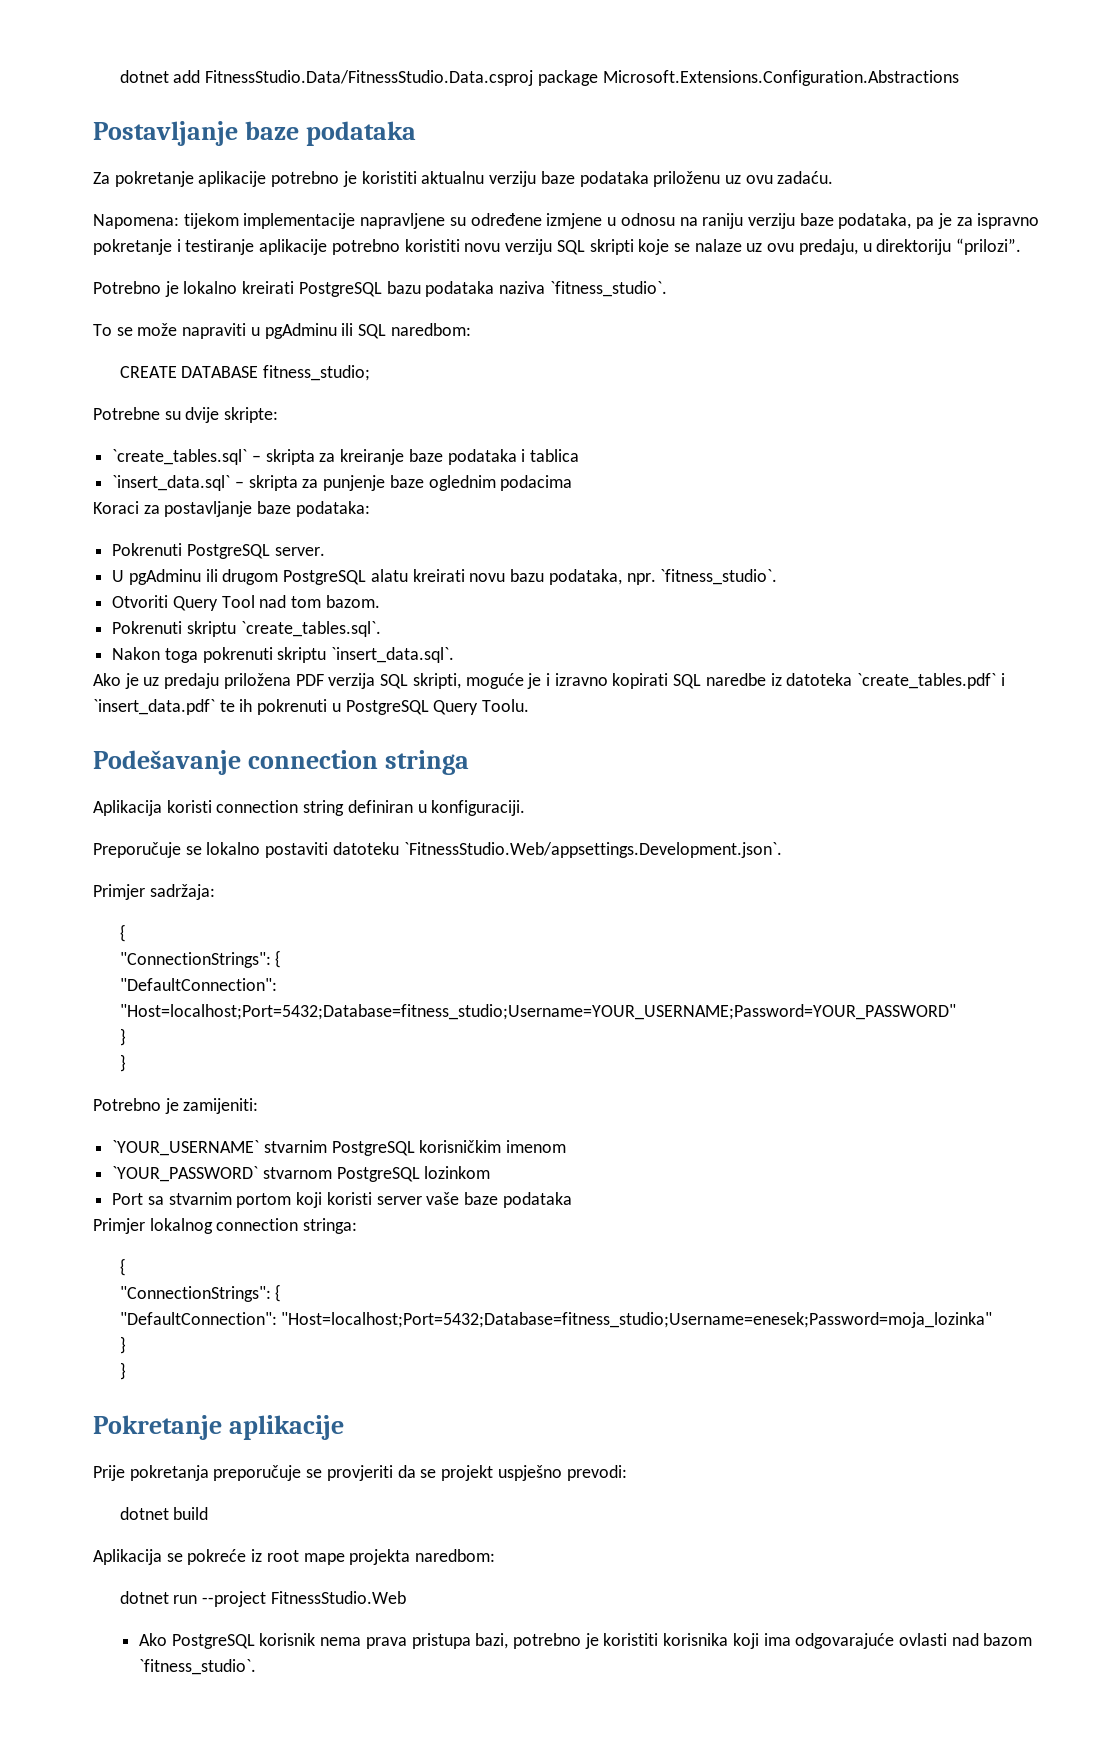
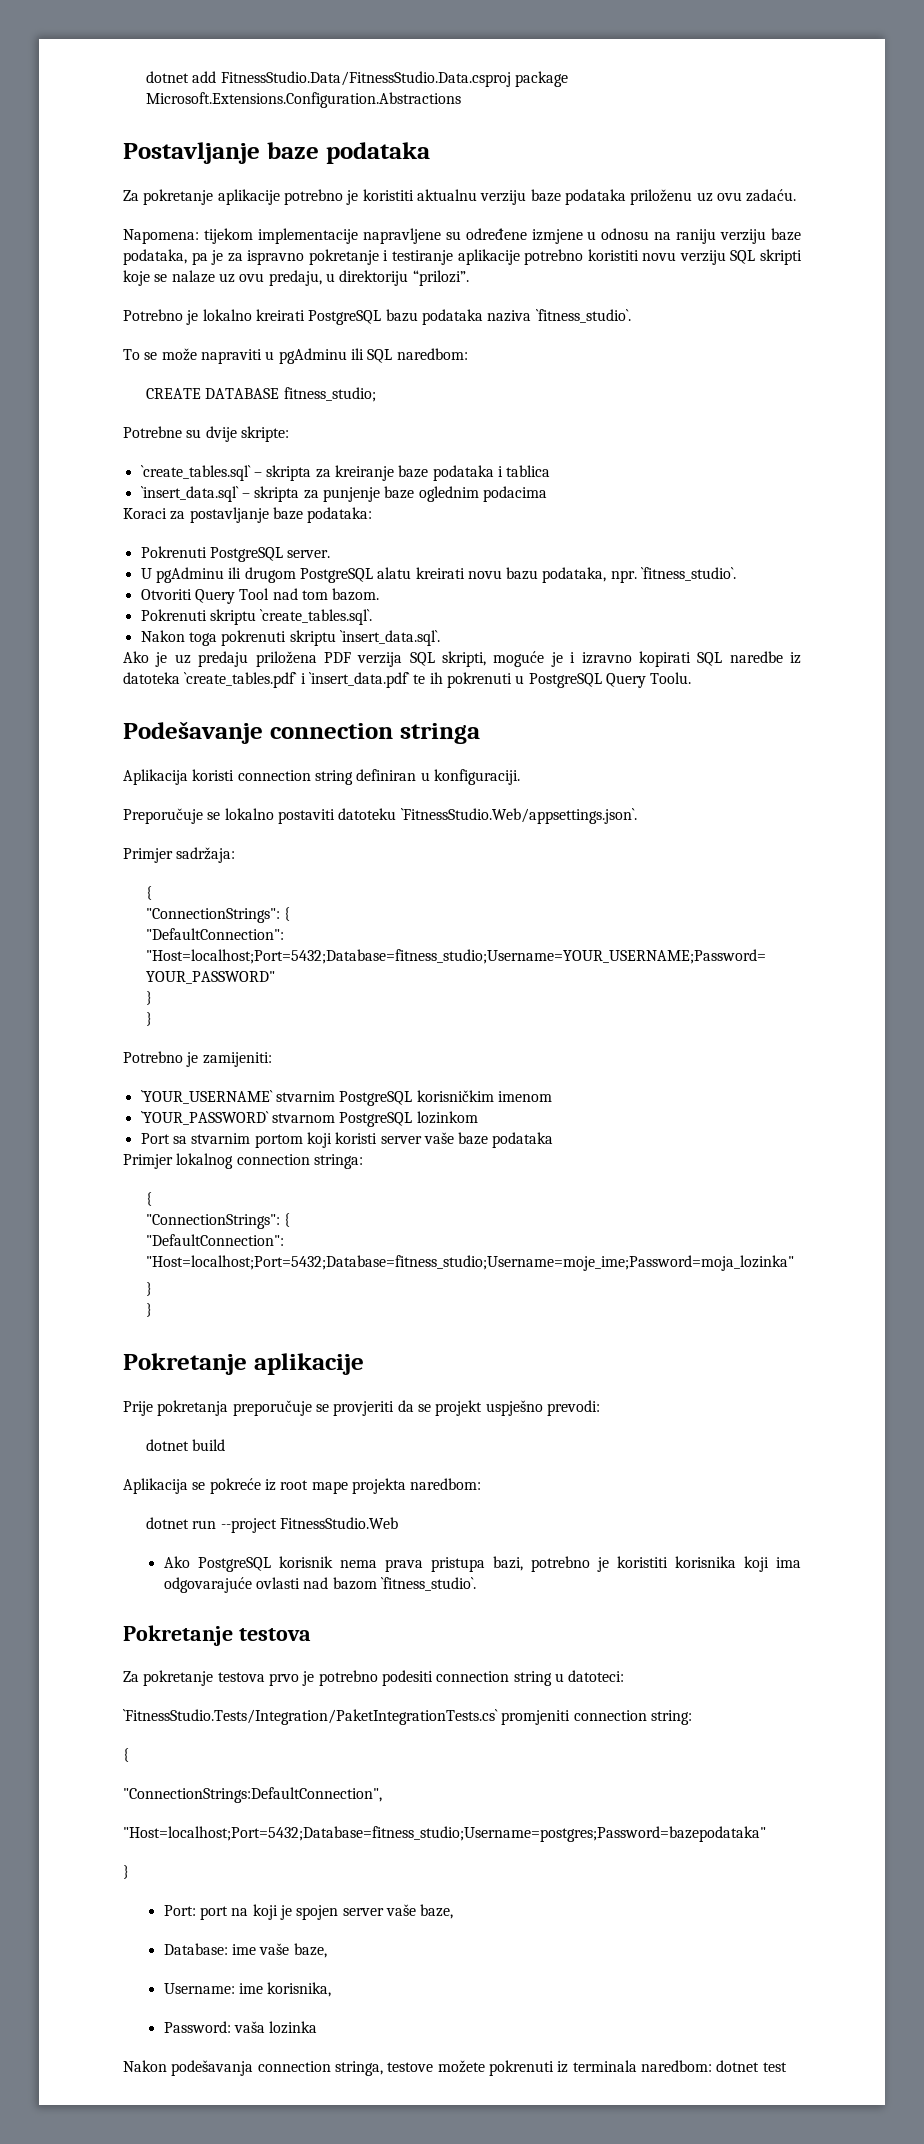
[403,842,782,858] `FitnessStudio.Web/appsettings.Development.json`. -> [400,808,637,824] `FitnessStudio.Web/appsettings.json`.
[281,1312,993,1328] "Host=localhost;Port=5432;Database=fitness_studio;Username=enesek;Password=moja_lozinka" -> [146,1255,795,1271] "Host=localhost;Port=5432;Database=fitness_studio;Username=moje_ime;Password=moja_lozinka"
(256, 1667) none -> [123,1625,311,1646] [123,1670,625,1686] [123,1709,692,1725] [123,1748,129,1762] [123,1787,382,1803] [123,1826,766,1842] [123,1865,129,1879] [163,1904,454,1920] [163,1943,327,1958] [163,1982,332,1997] [163,2021,318,2034] [123,2060,787,2076] // Pokretanje testova // Za pokretanje testova prvo je potrebno podesiti connection string u datoteci: // `FitnessStudio.Tests/Integration/PaketIntegrationTests.cs` promjeniti connection string: // { // "ConnectionStrings:DefaultConnection", // "Host=localhost;Port=5432;Database=fitness_studio;Username=postgres;Password=bazepodataka" // } // Port: port na koji je spojen server vaše baze, // Database: ime vaše baze, // Username: ime korisnika, // Password: vaša lozinka // Nakon podešavanja connection stringa, testove možete pokrenuti iz terminala naredbom: dotnet test

